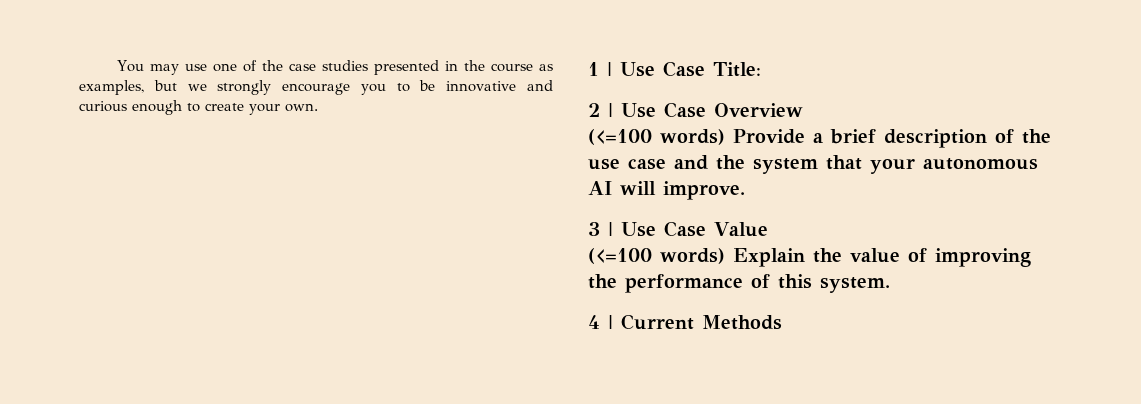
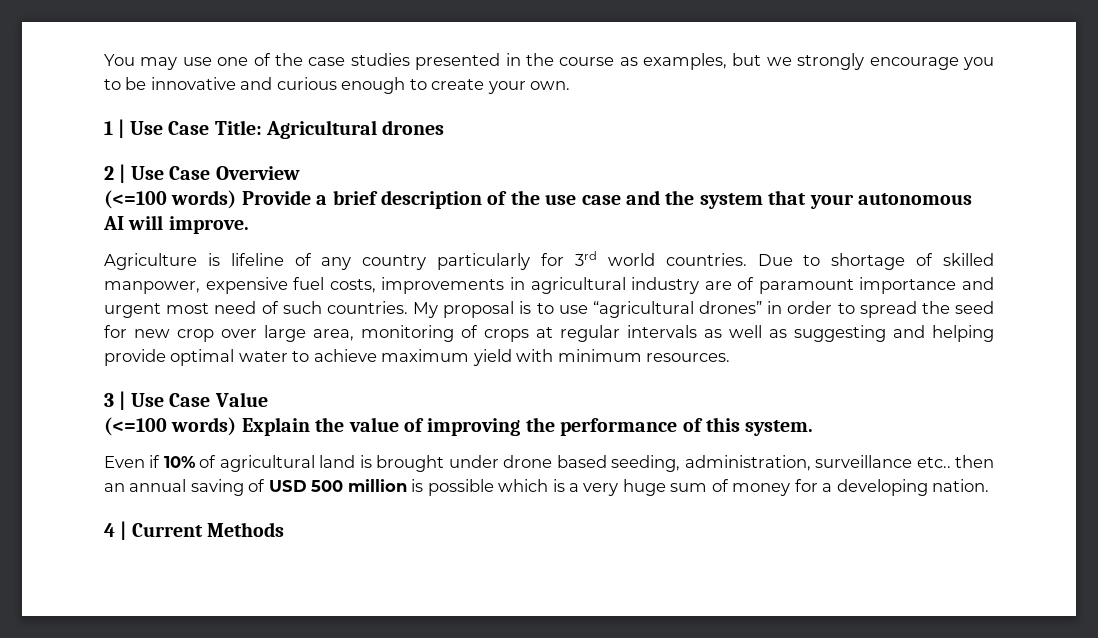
(761, 69) none -> [266,120,445,139] Agricultural drones
(745, 190) none -> [104,251,995,270] [104,277,995,294] [104,301,994,318] [104,325,994,342] [104,349,731,366] // Agriculture is lifeline of any country particularly for 3rd world countries. Due to shortage of skilled manpower, expensive fuel costs, improvements in agricultural industry are of paramount importance and urgent most need of such countries. My proposal is to use “agricultural drones” in order to spread the seed for new crop over large area, monitoring of crops at regular intervals as well as suggesting and helping provide optimal water to achieve maximum yield with minimum resources.
(890, 285) none -> [104,455,994,472] [104,479,990,496] // Even if 10% of agricultural land is brought under drone based seeding, administration, surveillance etc.. then an annual saving of USD 500 million is possible which is a very huge sum of money for a developing nation.

